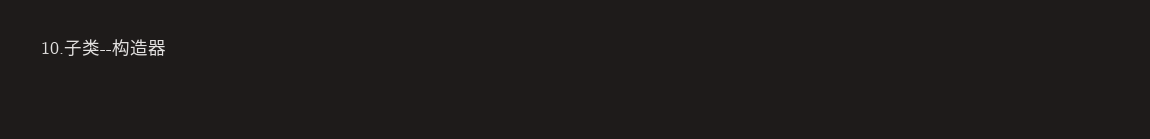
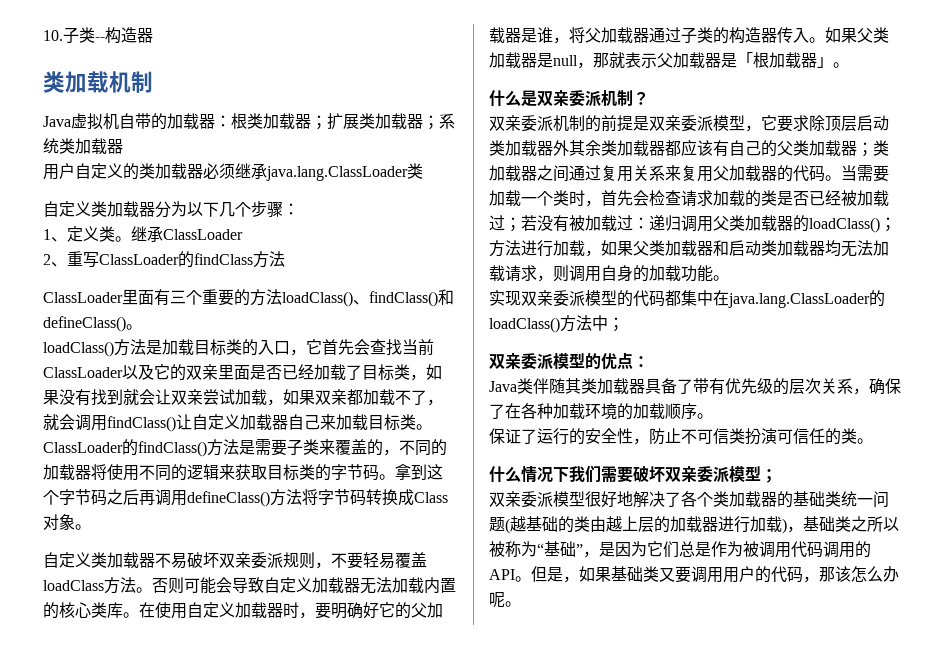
(166, 48) none -> [43,71,153,93] [43,113,455,130] [43,138,123,155] [43,163,423,181] [43,201,299,218] [43,226,243,242] [43,251,285,268] [43,289,454,307] [43,316,142,332] [43,339,434,357] [43,364,442,381] [43,389,443,406] [43,414,432,432] [43,439,447,457] [43,464,443,481] [43,489,448,507] [43,514,91,530] [43,552,427,569] [43,577,456,594] [43,602,443,619] [489,27,889,44] [489,52,849,69] [489,90,649,107] [489,115,889,132] [489,139,889,157] [489,165,889,182] [489,190,889,207] [489,215,896,233] [489,240,889,257] [489,265,729,282] [489,290,885,308] [489,315,624,333] [489,352,649,370] [489,378,901,395] [489,403,713,420] [489,428,873,445] [489,465,777,483] [489,491,889,508] [489,516,899,534] [489,541,871,558] [489,566,899,583] [489,592,521,608] // 类加载机制 // Java虚拟机自带的加载器：根类加载器；扩展类加载器；系统类加载器 // 用户自定义的类加载器必须继承java.lang.ClassLoader类 // 自定义类加载器分为以下几个步骤： // 1、定义类。继承ClassLoader // 2、重写ClassLoader的findClass方法 // ClassLoader里面有三个重要的方法loadClass()、findClass()和defineClass()。 // loadClass()方法是加载目标类的入口，它首先会查找当前ClassLoader以及它的双亲里面是否已经加载了目标类，如果没有找到就会让双亲尝试加载，如果双亲都加载不了，就会调用findClass()让自定义加载器自己来加载目标类。ClassLoader的findClass()方法是需要子类来覆盖的，不同的加载器将使用不同的逻辑来获取目标类的字节码。拿到这个字节码之后再调用defineClass()方法将字节码转换成Class对象。 // 自定义类加载器不易破坏双亲委派规则，不要轻易覆盖loadClass方法。否则可能会导致自定义加载器无法加载内置的核心类库。在使用自定义加载器时，要明确好它的父加载器是谁，将父加载器通过子类的构造器传入。如果父类加载器是null，那就表示父加载器是「根加载器」。 // 什么是双亲委派机制？ // 双亲委派机制的前提是双亲委派模型，它要求除顶层启动类加载器外其余类加载器都应该有自己的父类加载器；类加载器之间通过复用关系来复用父加载器的代码。当需要加载一个类时，首先会检查请求加载的类是否已经被加载过；若没有被加载过：递归调用父类加载器的loadClass()；方法进行加载，如果父类加载器和启动类加载器均无法加载请求，则调用自身的加载功能。 // 实现双亲委派模型的代码都集中在java.lang.ClassLoader的loadClass()方法中； // 双亲委派模型的优点： // Java类伴随其类加载器具备了带有优先级的层次关系，确保了在各种加载环境的加载顺序。 // 保证了运行的安全性，防止不可信类扮演可信任的类。 // 什么情况下我们需要破坏双亲委派模型； // 双亲委派模型很好地解决了各个类加载器的基础类统一问题(越基础的类由越上层的加载器进行加载)，基础类之所以被称为“基础”，是因为它们总是作为被调用代码调用的API。但是，如果基础类又要调用用户的代码，那该怎么办呢。

